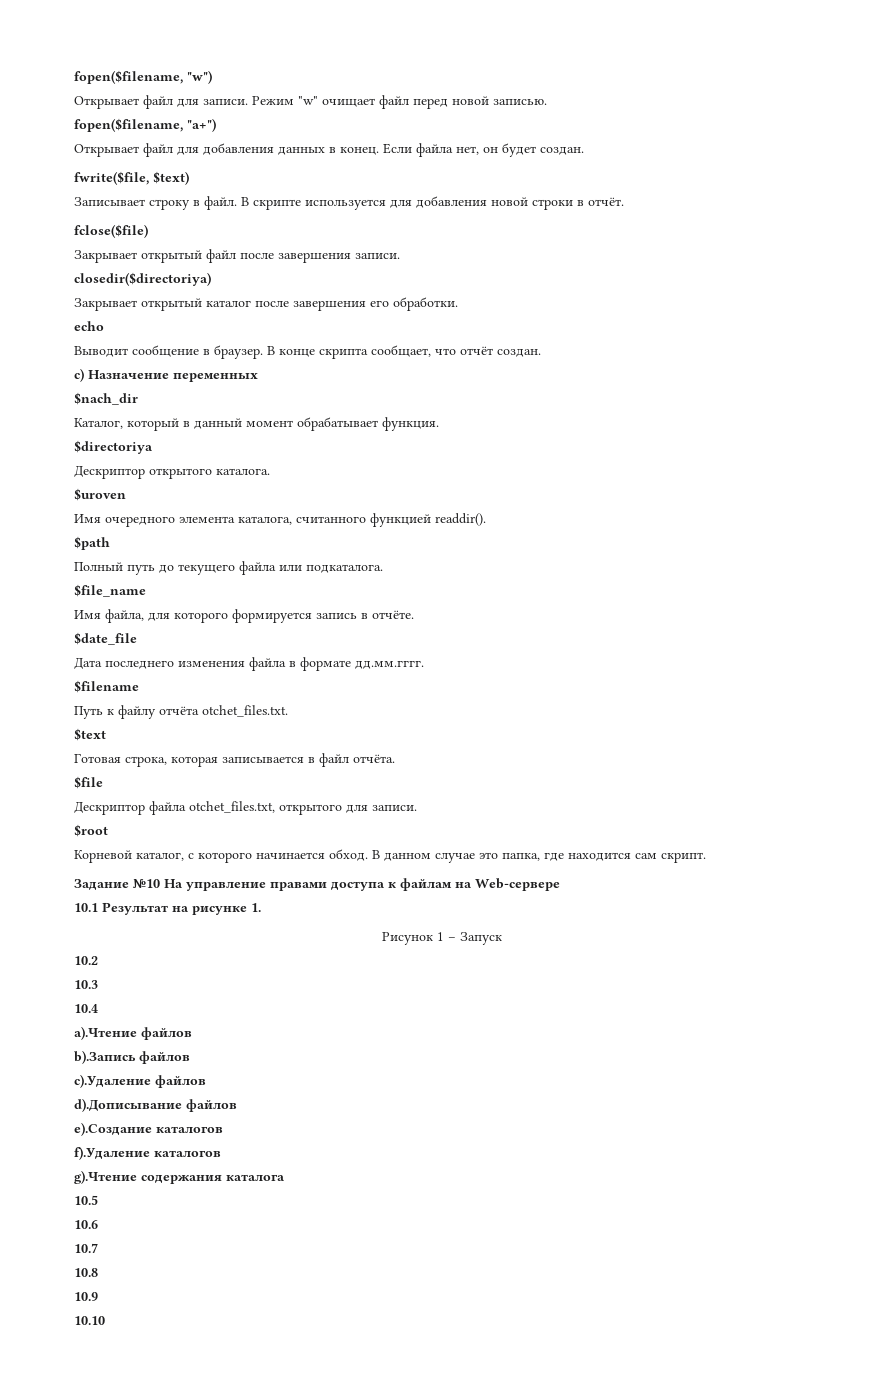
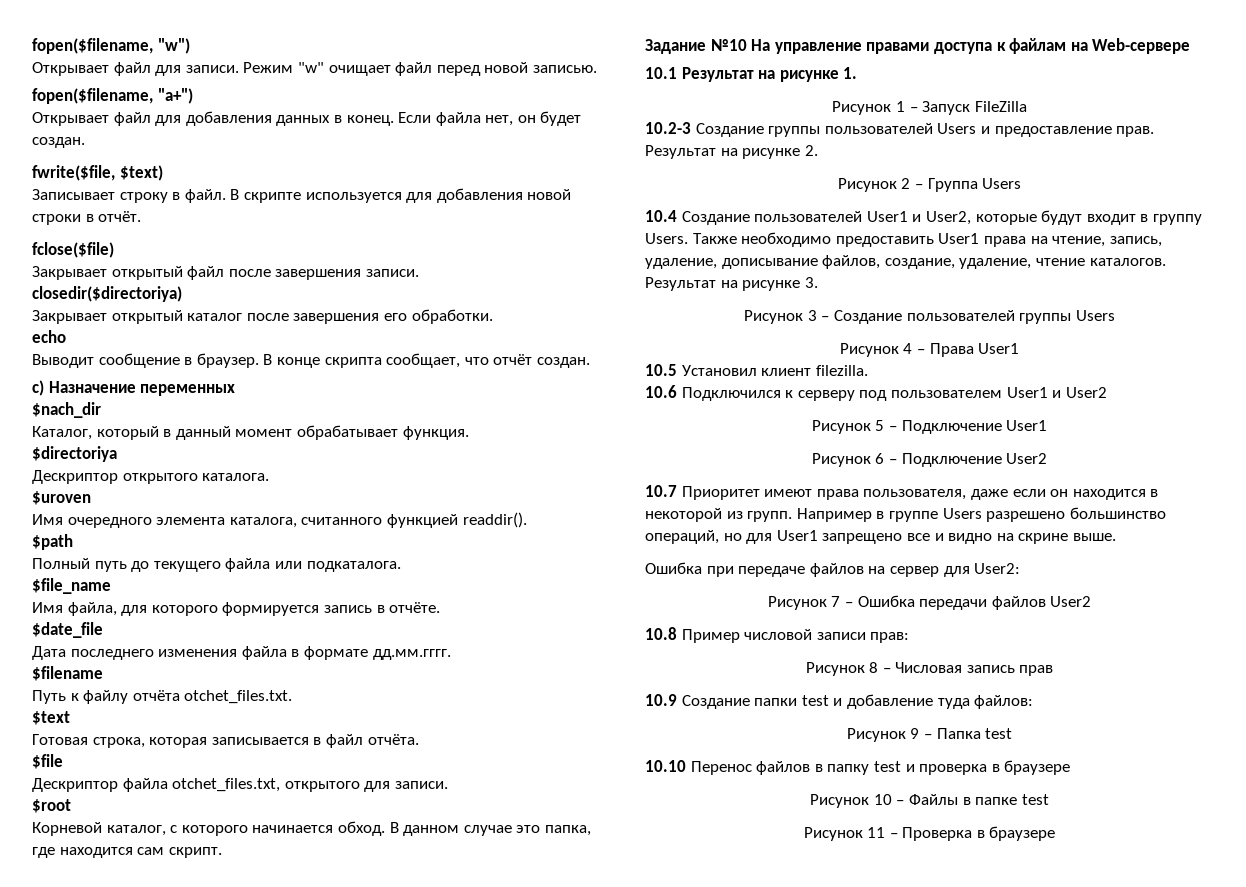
[74,956,98,965] [74,980,98,989] [74,1004,98,1013] [74,1026,192,1040] [74,1050,190,1064] [74,1074,206,1088] [74,1098,237,1112] [74,1122,223,1136] [74,1146,221,1160] [74,1170,285,1184] [74,1195,98,1205] [74,1220,98,1229] [74,1243,98,1253] [74,1268,98,1277] [74,1292,98,1301] [74,1316,105,1325] // 10.2 // 10.3 // 10.4 // a).Чтение файлов // b).Запись файлов // c).Удаление файлов // d).Дописывание файлов // e).Создание каталогов // f).Удаление каталогов // g).Чтение содержания каталога // 10.5 // 10.6 // 10.7 // 10.8 // 10.9 // 10.10 -> [974,101,1027,112] [645,122,1155,137] [645,145,818,159] [837,178,1022,192] [645,210,1202,225] [645,232,1162,247] [645,255,1166,269] [645,277,818,291] [744,310,1115,324] [839,343,1020,357] [645,364,868,376] [645,385,1107,401] [811,420,1048,434] [811,453,1048,467] [645,485,1159,500] [645,507,1166,522] [645,530,1116,544] [645,562,1021,577] [767,595,1092,610] [645,627,910,643] [805,662,1054,676] [645,694,1034,709] [846,728,1013,742] [645,760,1071,775] [810,794,1049,808] [803,826,1056,841] FileZilla // 10.2-3 Создание группы пользователей Users и предоставление прав. Результат на рисунке 2. // Рисунок 2 – Группа Users // 10.4 Создание пользователей User1 и User2, которые будут входит в группу Users. Также необходимо предоставить User1 права на чтение, запись, удаление, дописывание файлов, создание, удаление, чтение каталогов. Результат на рисунке 3. // Рисунок 3 – Создание пользователей группы Users // Рисунок 4 – Права User1 // 10.5 Установил клиент filezilla. // 10.6 Подключился к серверу под пользователем User1 и User2 // Рисунок 5 – Подключение User1 // Рисунок 6 – Подключение User2 // 10.7 Приоритет имеют права пользователя, даже если он находится в некоторой из групп. Например в группе Users разрешено большинство операций, но для User1 запрещено все и видно на скрине выше. // Ошибка при передаче файлов на сервер для User2: // Рисунок 7 – Ошибка передачи файлов User2 // 10.8 Пример числовой записи прав: // Рисунок 8 – Числовая запись прав // 10.9 Создание папки test и добавление туда файлов: // Рисунок 9 – Папка test // 10.10 Перенос файлов в папку test и проверка в браузере // Рисунок 10 – Файлы в папке test // Рисунок 11 – Проверка в браузере

